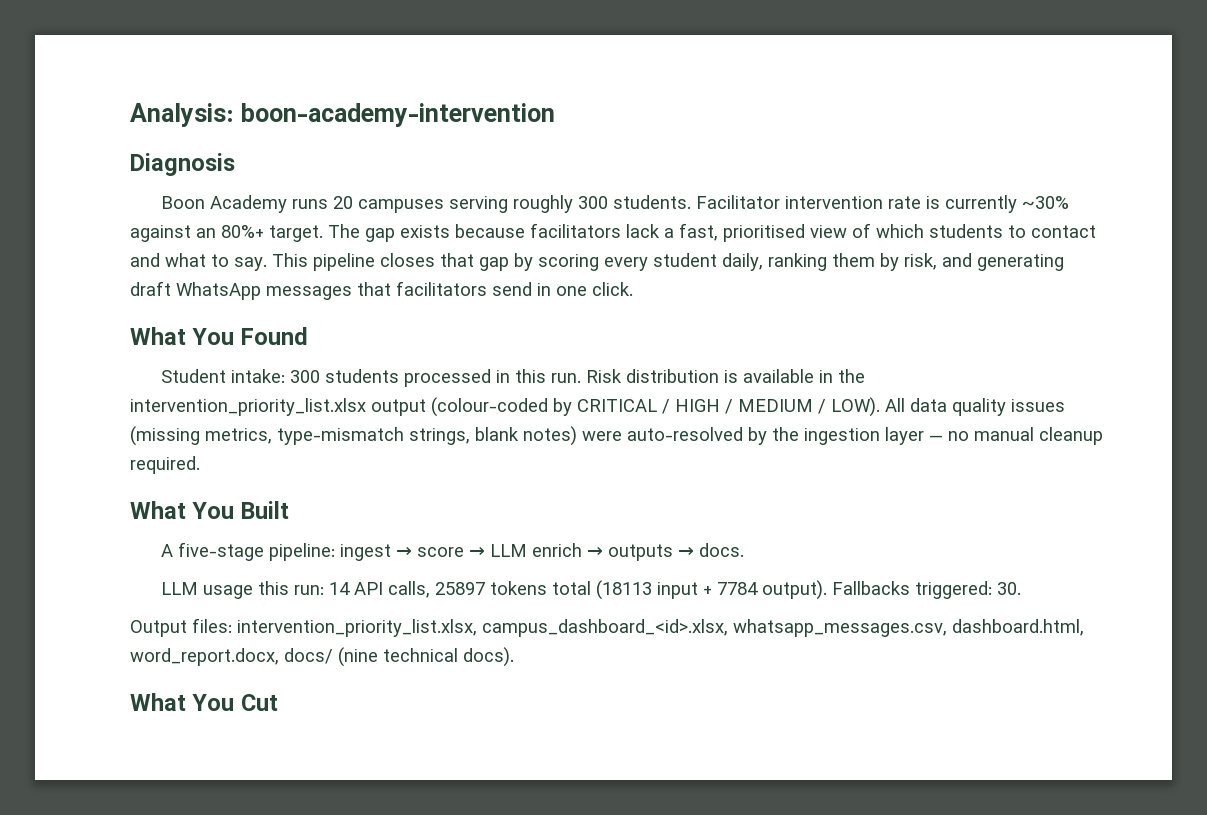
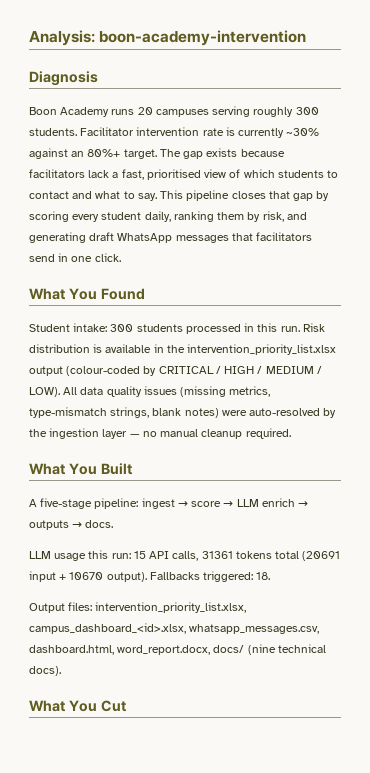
[329,582,351,595] 14 -> [133,551,146,559] 15
[435,582,486,595] 25897 -> [201,551,233,559] 31361
[596,580,653,600] (18113 -> [302,551,341,561] (20691
[717,582,759,595] 7784 -> [69,572,104,580] 10670
[997,582,1022,595] 30. -> [256,572,271,580] 18.

